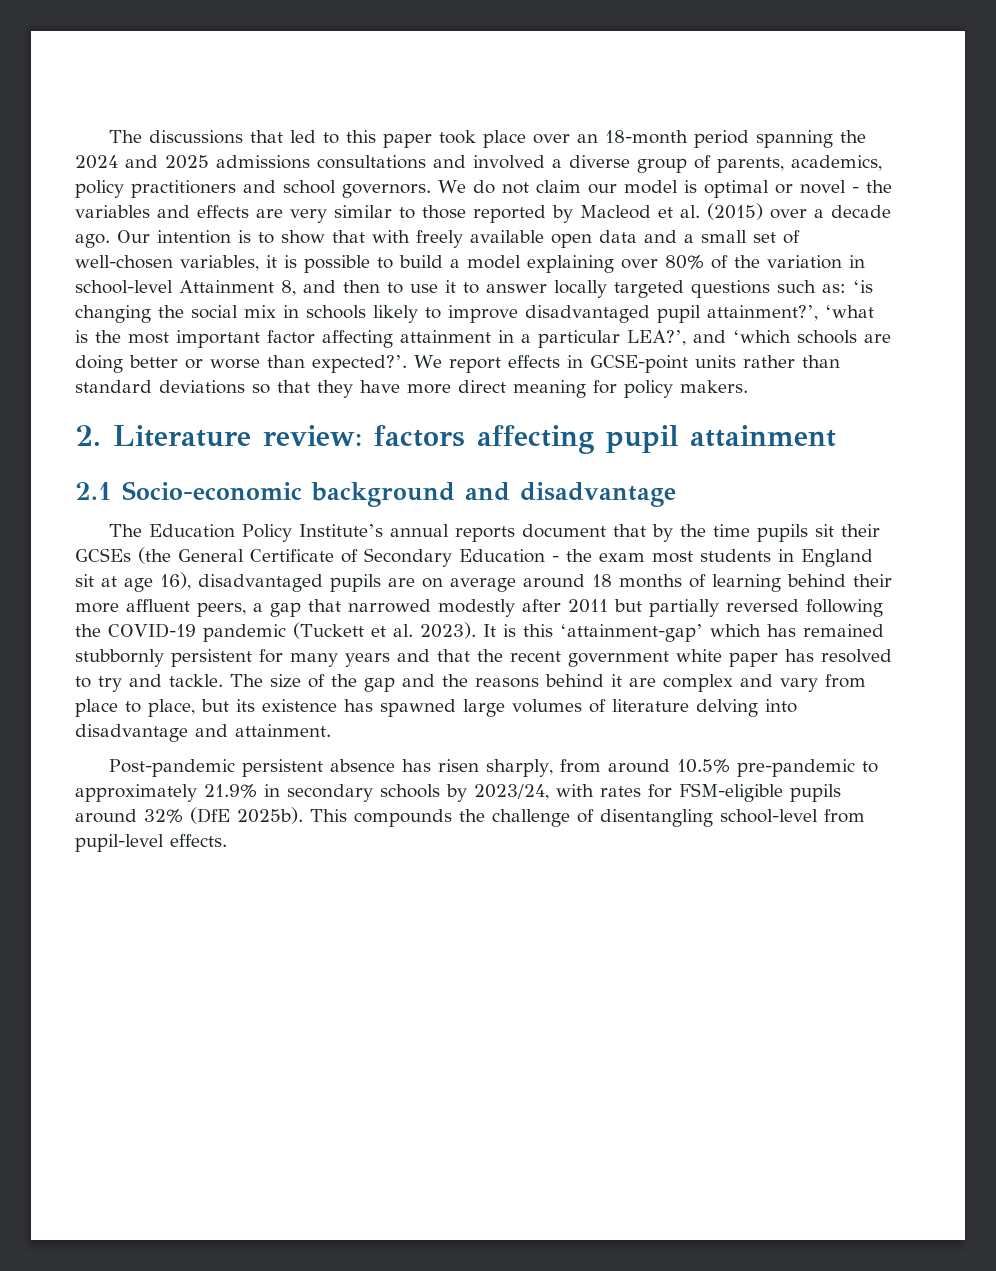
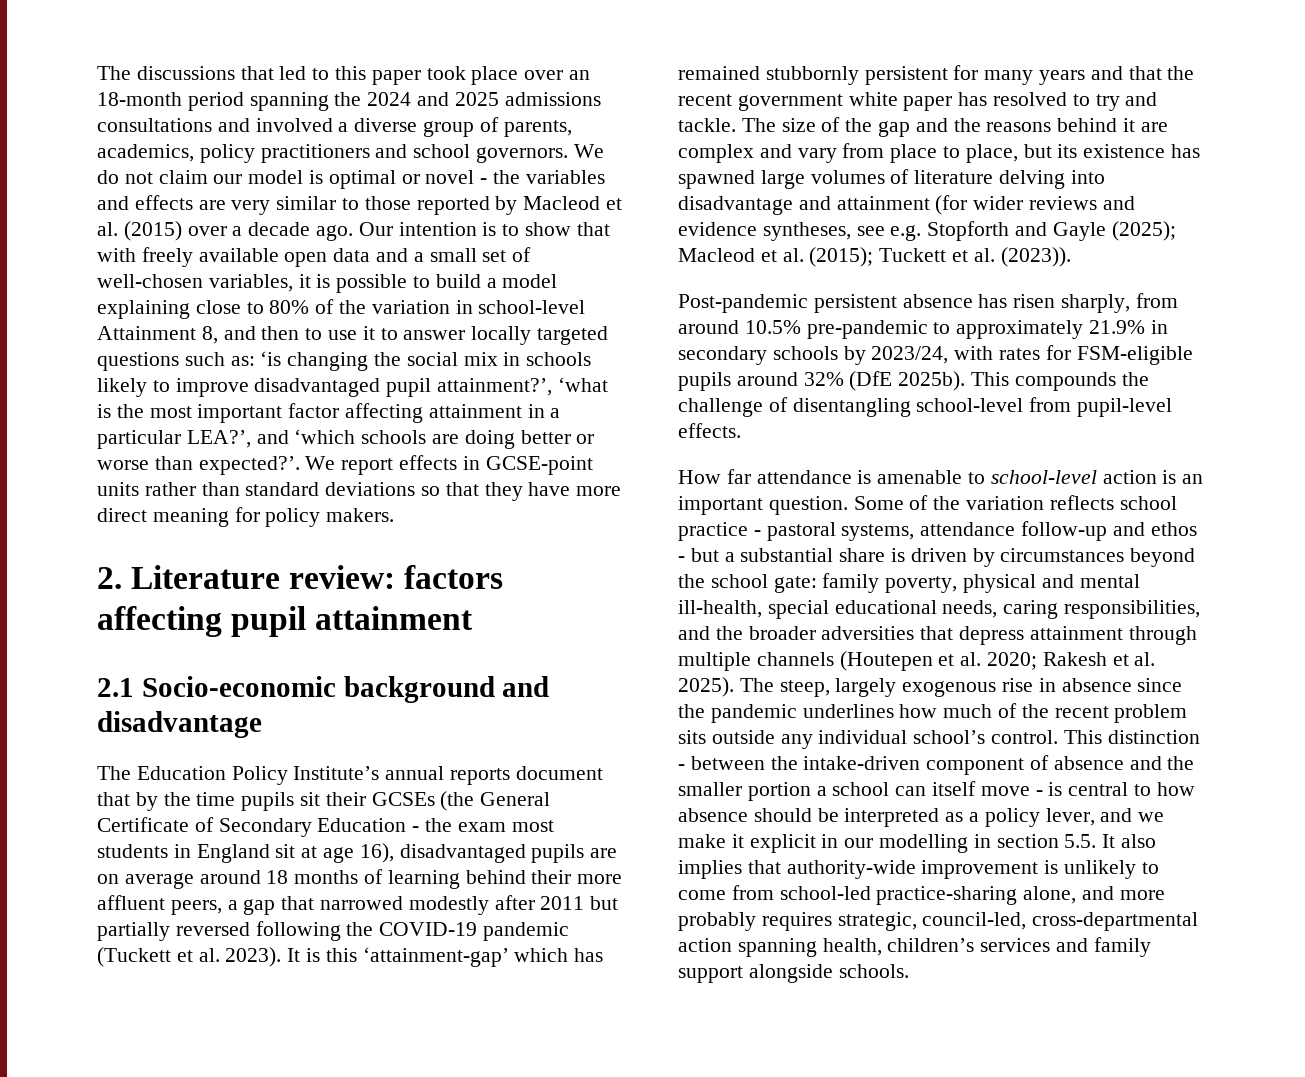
[621,259,658,269] over -> [195,300,264,314] close to
[235,724,331,737] attainment. -> [836,195,1135,215] [678,221,1176,241] [678,247,1071,267] attainment (for wider reviews and evidence syntheses, see e.g. Stopforth and Gayle (2025); Macleod et al. (2015); Tuckett et al. (2023)).
(227, 840) none -> [678,469,1204,484] [678,495,1177,515] [678,521,1197,541] [678,548,1196,567] [678,573,1140,593] [678,600,1201,619] [678,626,1197,645] [678,651,1156,671] [678,677,1183,697] [678,703,1188,723] [678,730,1200,749] [678,755,1195,775] [678,781,1195,801] [678,808,1165,827] [678,834,1157,853] [678,860,1159,879] [678,885,1165,905] [678,912,1199,931] [678,937,1151,957] [678,964,909,983] // How far attendance is amenable to school-level action is an important question. Some of the variation reflects school practice - pastoral systems, attendance follow-up and ethos - but a substantial share is driven by circumstances beyond the school gate: family poverty, physical and mental ill-health, special educational needs, caring responsibilities, and the broader adversities that depress attainment through multiple channels (Houtepen et al. 2020; Rakesh et al. 2025). The steep, largely exogenous rise in absence since the pandemic underlines how much of the recent problem sits outside any individual school’s control. This distinction - between the intake-driven component of absence and the smaller portion a school can itself move - is central to how absence should be interpreted as a policy lever, and we make it explicit in our modelling in section 5.5. It also implies that authority-wide improvement is unlikely to come from school-led practice-sharing alone, and more probably requires strategic, council-led, cross-departmental action spanning health, children’s services and family support alongside schools.

